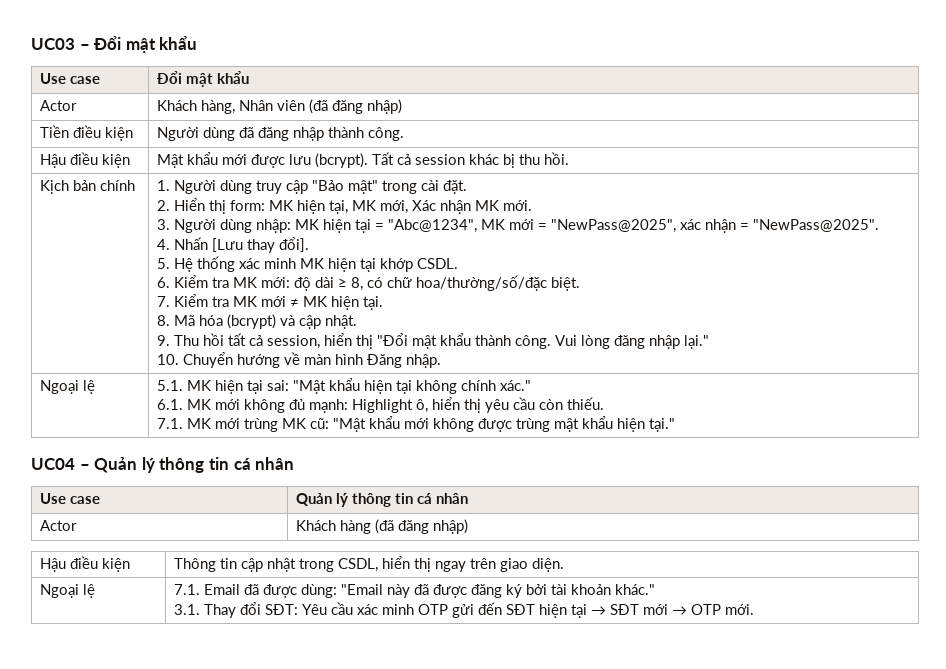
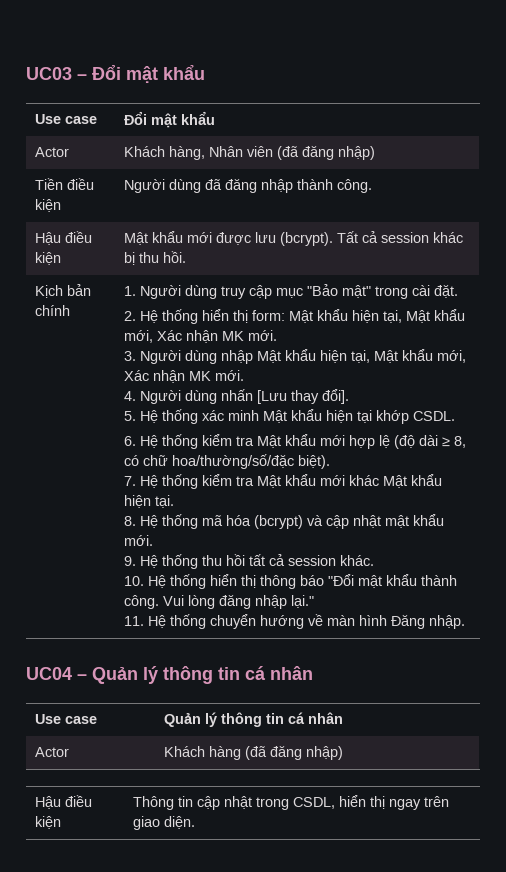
(308, 187) none -> [275,288,303,298] mục
[173,198,376,214] Hiển thị form: MK hiện tại, MK -> [139,309,465,324] Hệ thống hiển thị form: Mật khẩu hiện tại, Mật khẩu
[255,219,879,233] [156,237,208,250] nhập: MK hiện tại = "Abc@1234", MK mới = "NewPass@2025", xác nhận = "NewPass@2025". // 4. Nhấn -> [220,349,466,364] [123,370,244,383] [123,389,253,404] nhập Mật khẩu hiện tại, Mật khẩu mới, Xác nhận MK mới. // 4. Người dùng nhấn
[299,258,324,269] MK -> [262,409,322,423] Mật khẩu
[173,275,311,291] Kiểm tra MK mới: độ -> [139,434,415,449] Hệ thống kiểm tra Mật khẩu mới hợp lệ (độ
[550,277,580,291] biệt. -> [297,455,330,469] biệt).
[173,294,327,307] Kiểm tra MK mới ≠ MK -> [139,474,442,489] Hệ thống kiểm tra Mật khẩu mới khác Mật khẩu
[173,315,195,326] Mã -> [139,514,223,529] Hệ thống mã
[324,315,357,329] [156,333,373,349] nhật. // 9. Thu hồi tất cả session, hiển thị -> [352,514,444,528] [123,535,153,546] [123,554,374,569] [123,574,324,589] nhật mật khẩu mới. // 9. Hệ thống thu hồi tất cả session khác. // 10. Hệ thống hiển thị thông báo
[156,352,233,368] 10. Chuyển -> [123,614,256,629] 11. Hệ thống chuyển
[39,380,95,394] [156,378,531,394] [156,397,604,413] [156,416,675,432] // Ngoại lệ | 5.1. MK hiện tại sai: "Mật khẩu hiện tại không chính xác." // 6.1. MK mới không đủ mạnh: Highlight ô, hiển thị yêu cầu còn thiếu. // 7.1. MK mới trùng MK cũ: "Mật khẩu mới không được trùng mật khẩu hiện tại." -> (465, 622) none
[39,584,95,598] [173,584,655,598] [173,602,754,618] // Ngoại lệ | 7.1. Email đã được dùng: "Email này đã được đăng ký bởi tài khoản khác." // 3.1. Thay đổi SĐT: Yêu cầu xác minh OTP gửi đến SĐT hiện tại → SĐT mới → OTP mới. -> (195, 822) none

